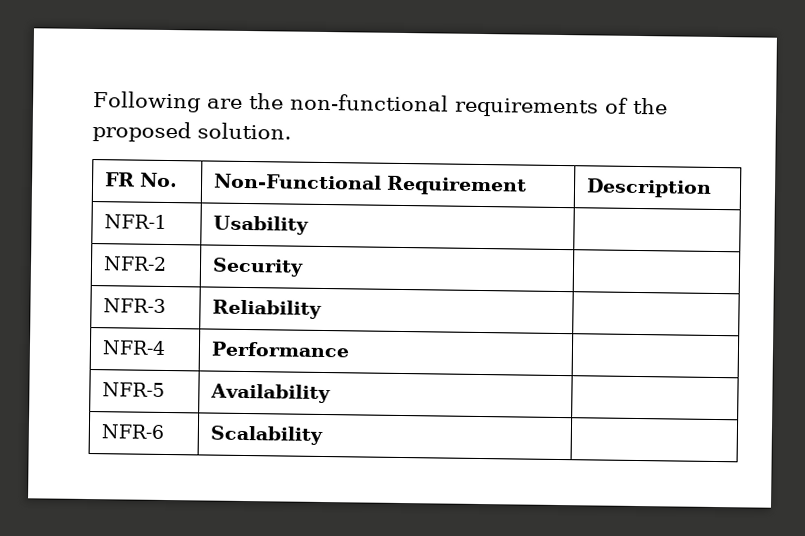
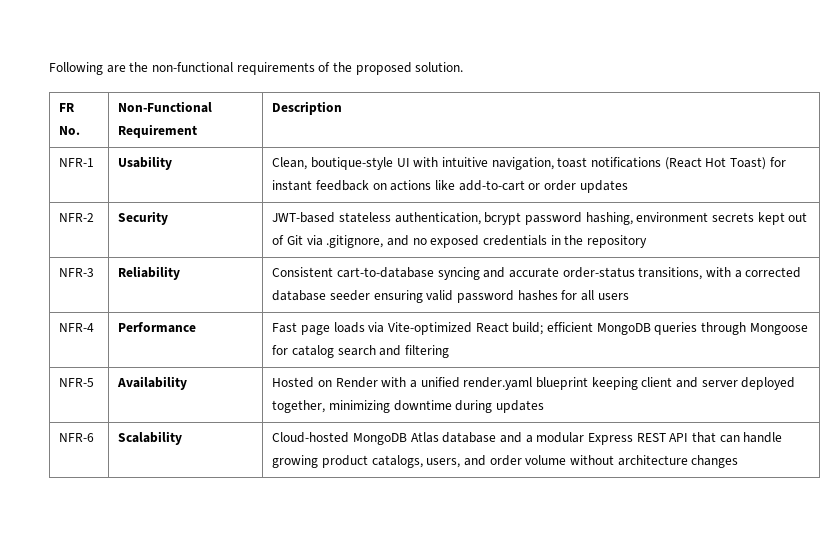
[102,256,167,271] [211,257,304,277] [102,298,166,313] [211,299,322,319] [101,340,166,355] [210,341,350,358] [101,382,165,397] [209,383,331,404] [100,424,164,439] [209,425,323,445] // NFR-2 | Security | // NFR-3 | Reliability | // NFR-4 | Performance | // NFR-5 | Availability | // NFR-6 | Scalability | -> [272,157,786,170] [272,180,628,193] [59,213,95,222] [118,211,169,225] [272,212,808,225] [272,235,647,248] [59,268,95,277] [118,266,181,280] [272,267,802,280] [272,290,629,303] [59,323,95,332] [118,322,197,333] [272,322,808,335] [272,345,449,358] [59,378,95,387] [117,376,188,390] [272,377,796,390] [272,400,544,413] [59,433,95,442] [118,431,183,445] [272,432,783,445] [272,455,739,468] Clean, boutique-style UI with intuitive navigation, toast notifications (React Hot Toast) for instant feedback on actions like add-to-cart or order updates // NFR-2 | Security | JWT-based stateless authentication, bcrypt password hashing, environment secrets kept out of Git via .gitignore, and no exposed credentials in the repository // NFR-3 | Reliability | Consistent cart-to-database syncing and accurate order-status transitions, with a corrected database seeder ensuring valid password hashes for all users // NFR-4 | Performance | Fast page loads via Vite-optimized React build; efficient MongoDB queries through Mongoose for catalog search and filtering // NFR-5 | Availability | Hosted on Render with a unified render.yaml blueprint keeping client and server deployed together, minimizing downtime during updates // NFR-6 | Scalability | Cloud-hosted MongoDB Atlas database and a modular Express REST API that can handle growing product catalogs, users, and order volume without architecture changes

